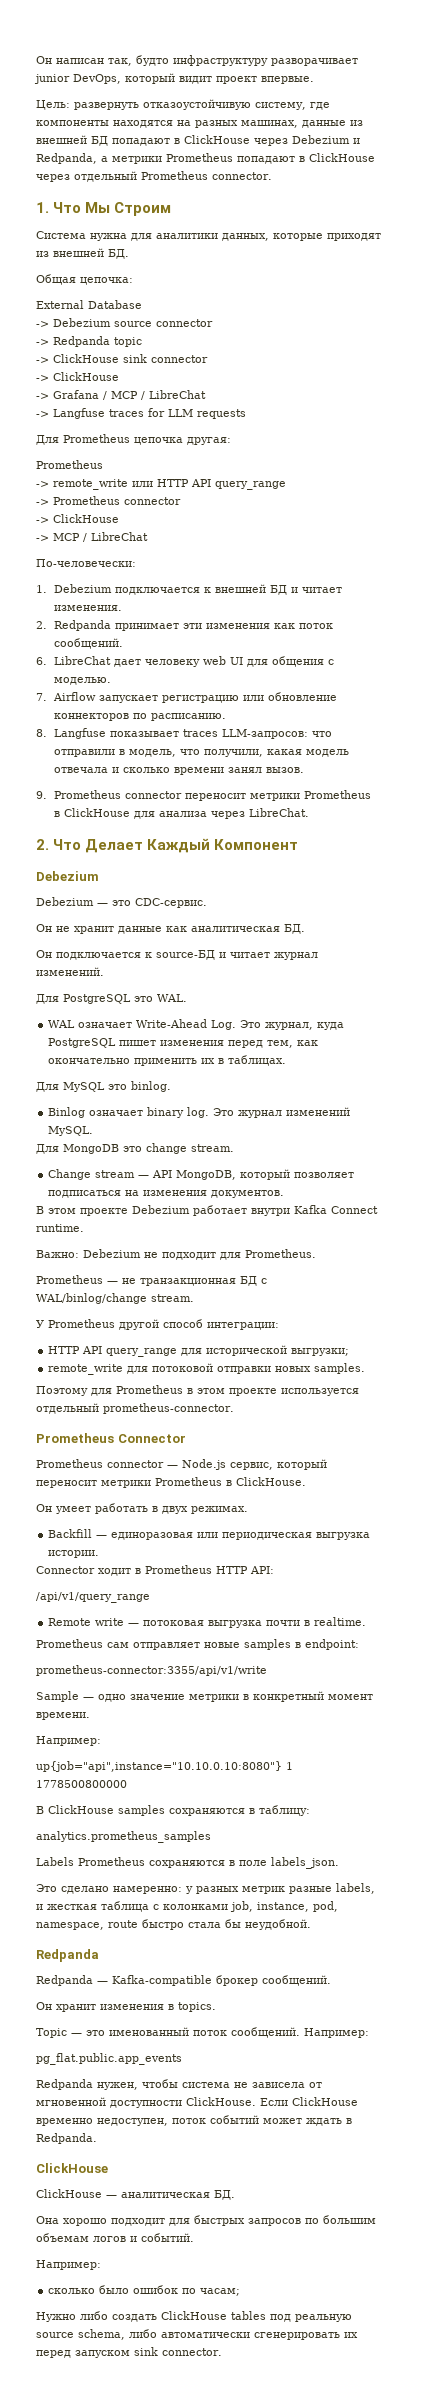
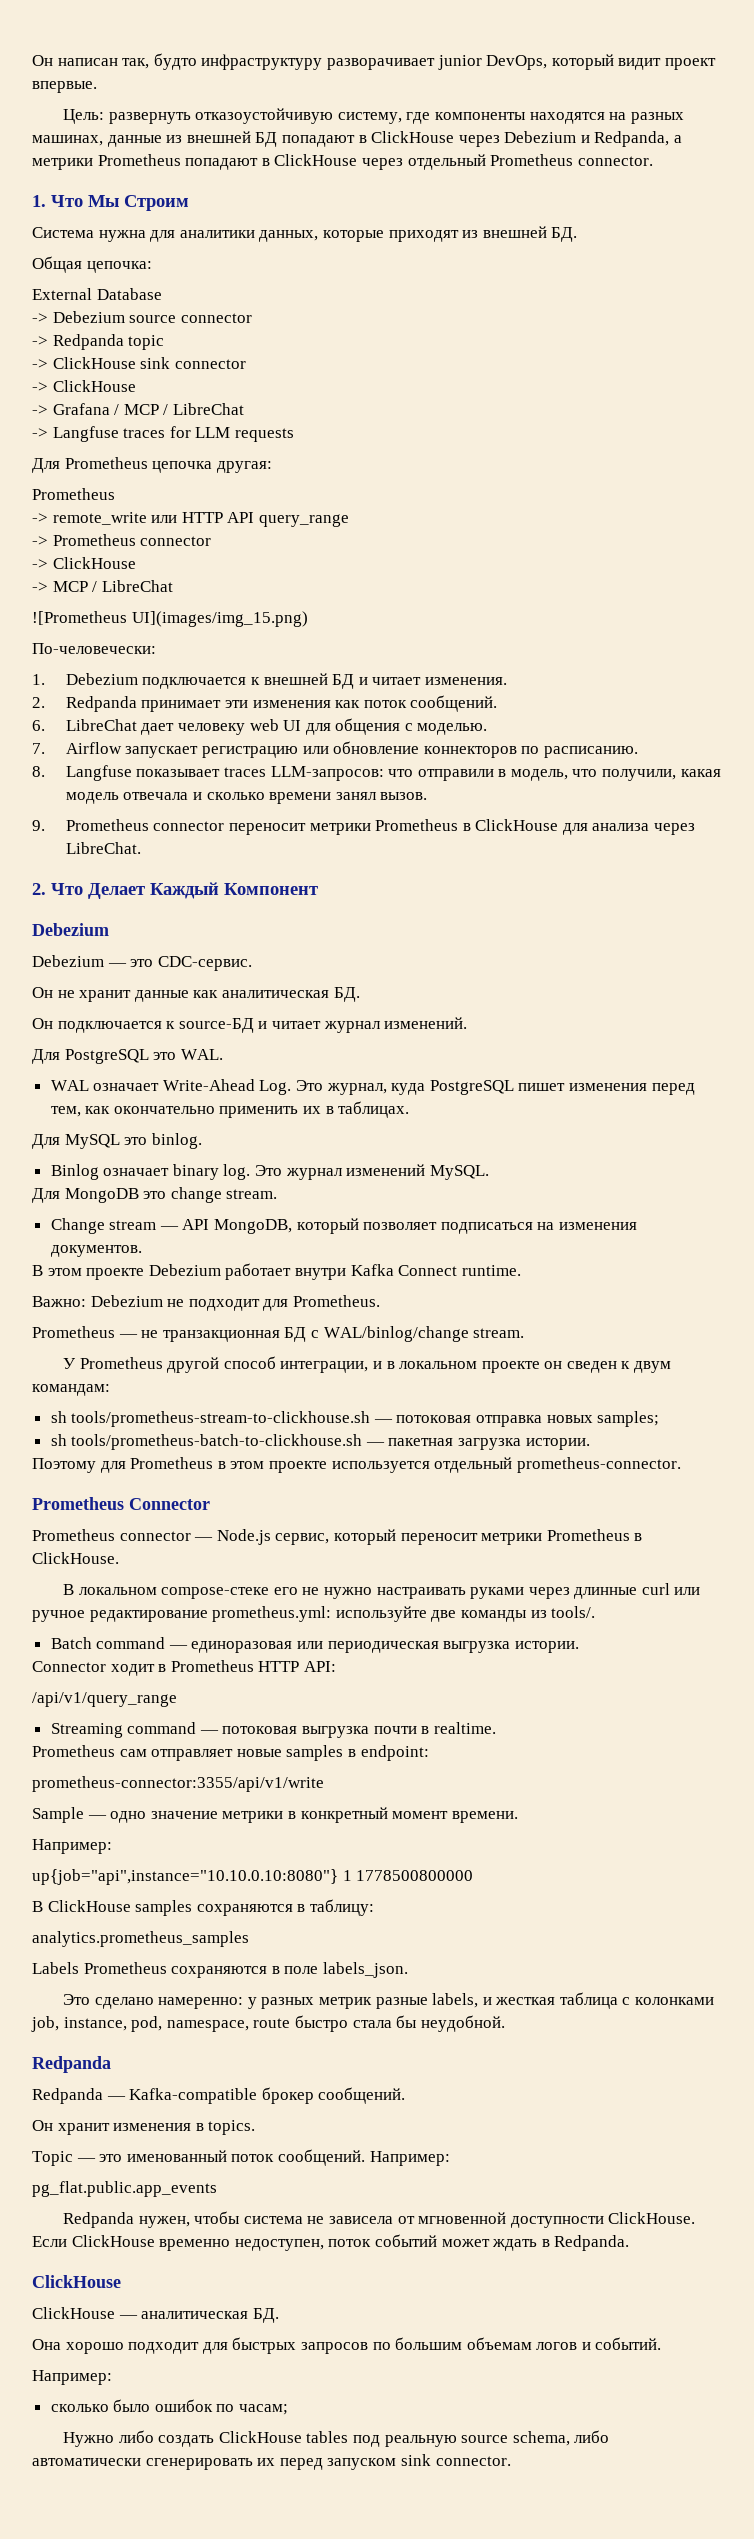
(148, 536) none -> [32,611,308,627] // ![Prometheus UI](images/img_15.png)
[207,1322,279,1330] [48,1345,350,1357] [48,1363,366,1375] интеграции: // HTTP API query_range для исторической выгрузки; // remote_write для потоковой отправки новых samples. -> [280,1361,672,1373] [32,1384,110,1396] [50,1411,660,1427] [50,1434,590,1450] интеграции, и в локальном проекте он сведен к двум командам: // sh tools/prometheus-stream-to-clickhouse.sh — потоковая отправка новых samples; // sh tools/prometheus-batch-to-clickhouse.sh — пакетная загрузка истории.
[36,1503,248,1514] [48,1529,93,1538] Он умеет работать в двух режимах. // Backfill -> [62,1583,701,1599] [32,1606,596,1622] [50,1637,166,1649] В локальном compose-стеке его не нужно настраивать руками через длинные curl или ручное редактирование prometheus.yml: используйте две команды из tools/. // Batch command
[48,1618,125,1626] Remote write -> [50,1722,197,1738] Streaming command

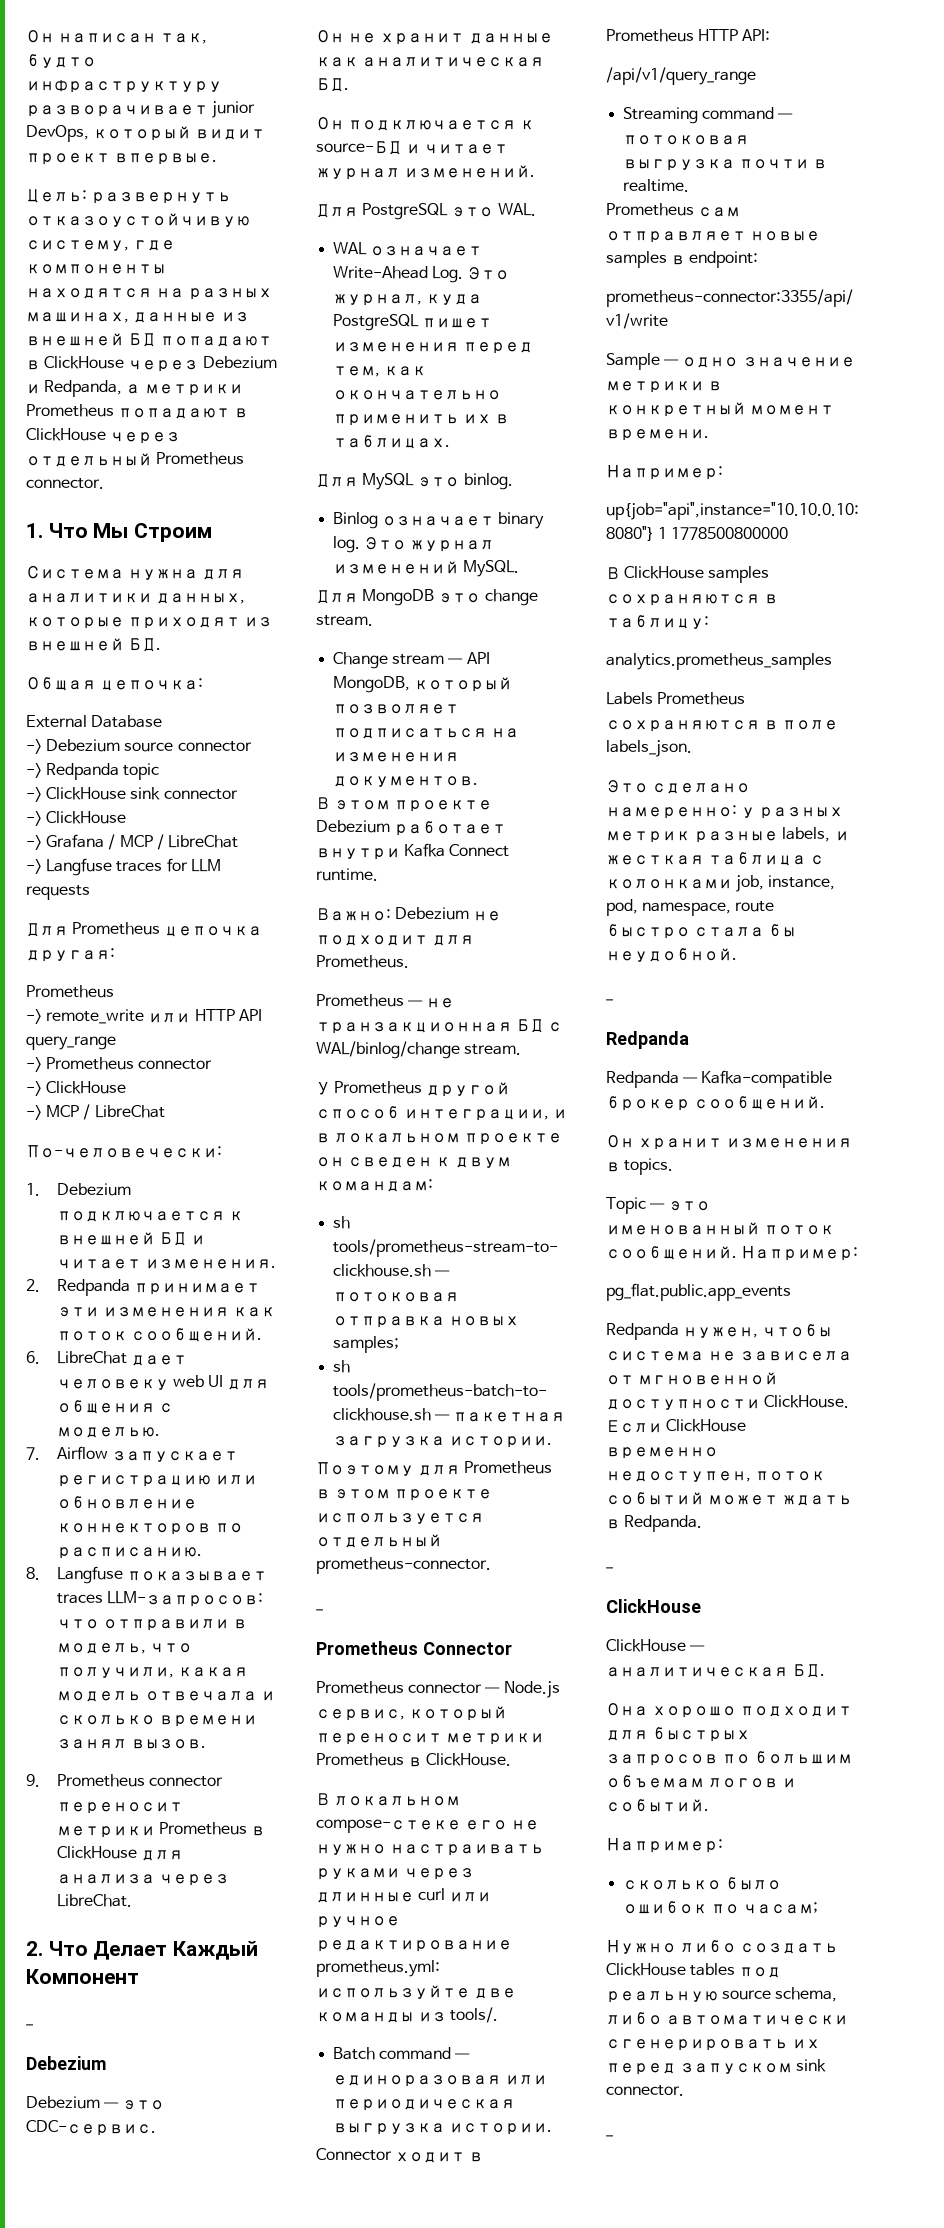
[32,611,308,627] // ![Prometheus UI](images/img_15.png) -> (165, 1111) none
(318, 889) none -> [26,2023,33,2026] // _
(681, 1465) none -> [316,1608,323,1611] // _
(505, 2023) none -> [606,998,613,1001] // _
(630, 2243) none -> [606,1566,613,1569] // _
(511, 2461) none -> [606,2134,613,2137] // _

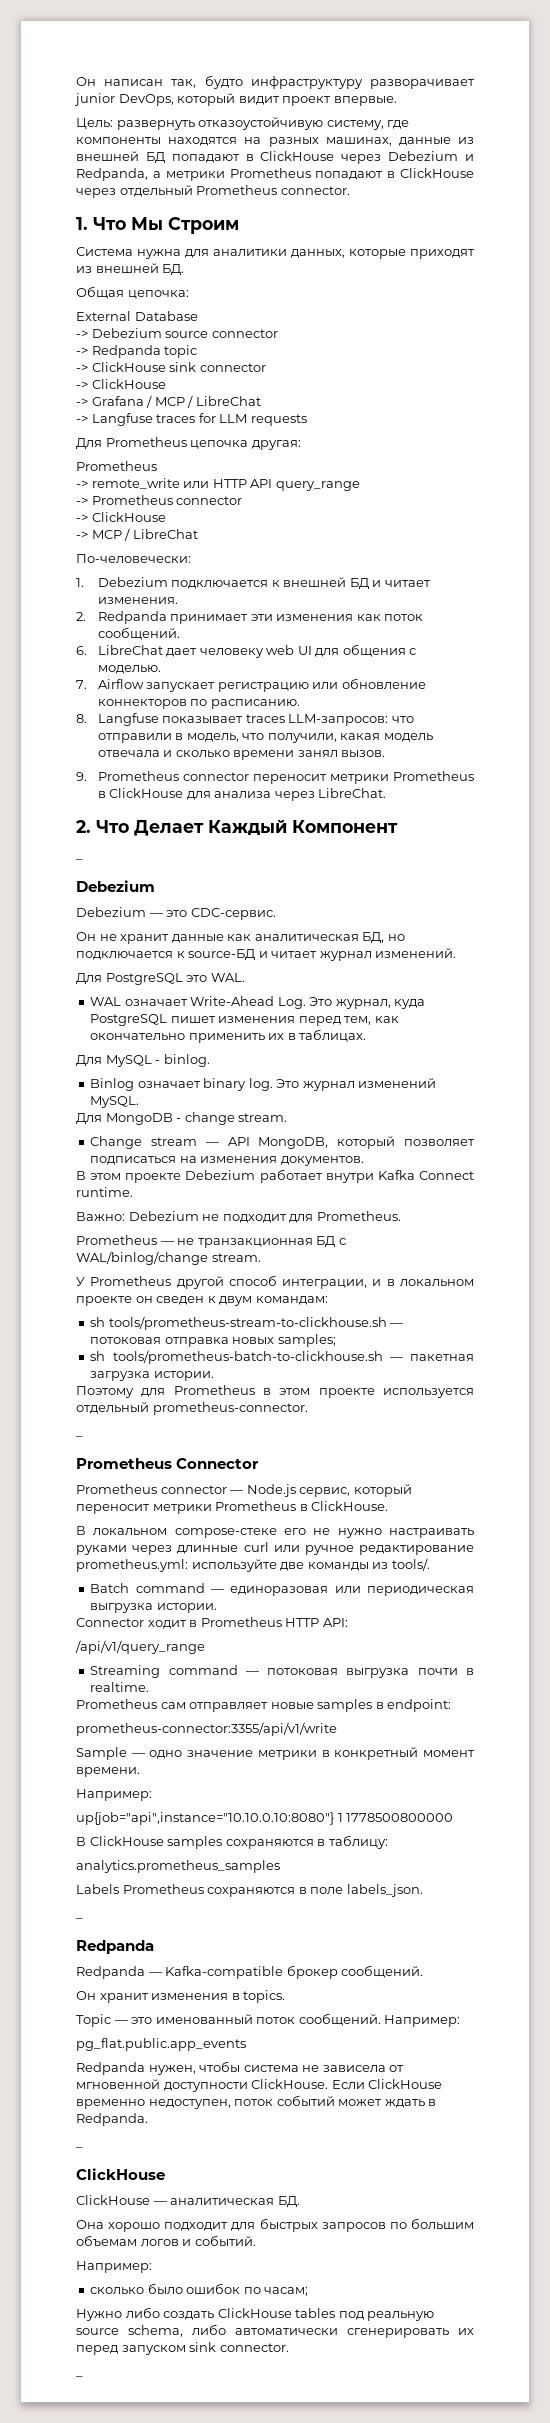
[316,78,349,92] [316,117,344,130] БД. // Он -> [362,932,405,944] БД, но
[417,477,460,487] это -> [155,1060,161,1064] -
[438,593,481,603] это -> [176,1118,182,1122] -
[606,780,751,794] [606,805,844,819] [606,827,849,843] [606,852,825,866] [606,875,836,892] [606,899,775,916] [606,924,797,939] [606,948,737,962] // Это сделано намеренно: у разных метрик разные labels, и жесткая таблица с колонками job, instance, pod, namespace, route быстро стала бы неудобной. -> (423, 1890) none

